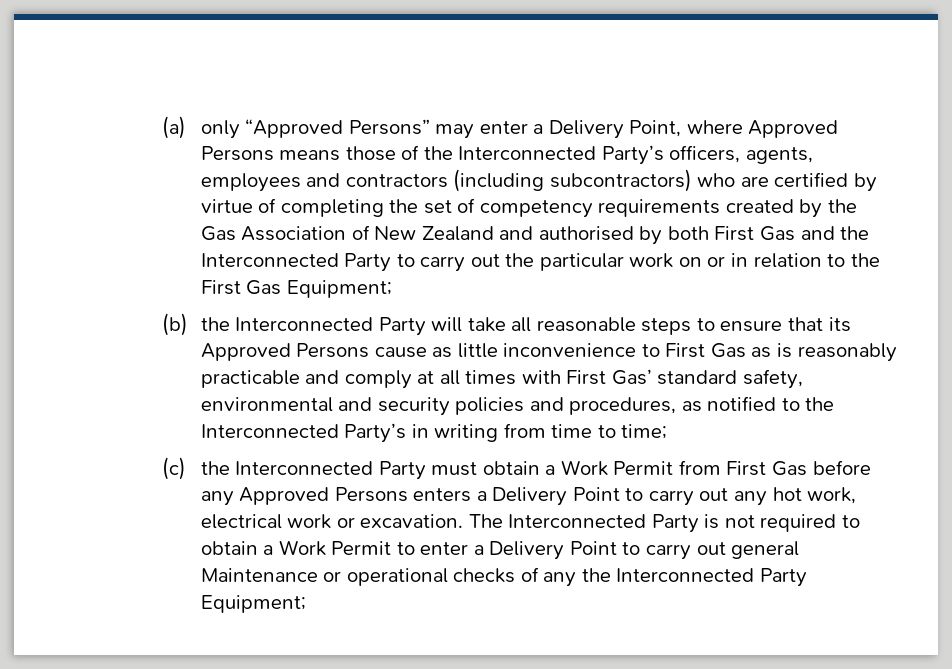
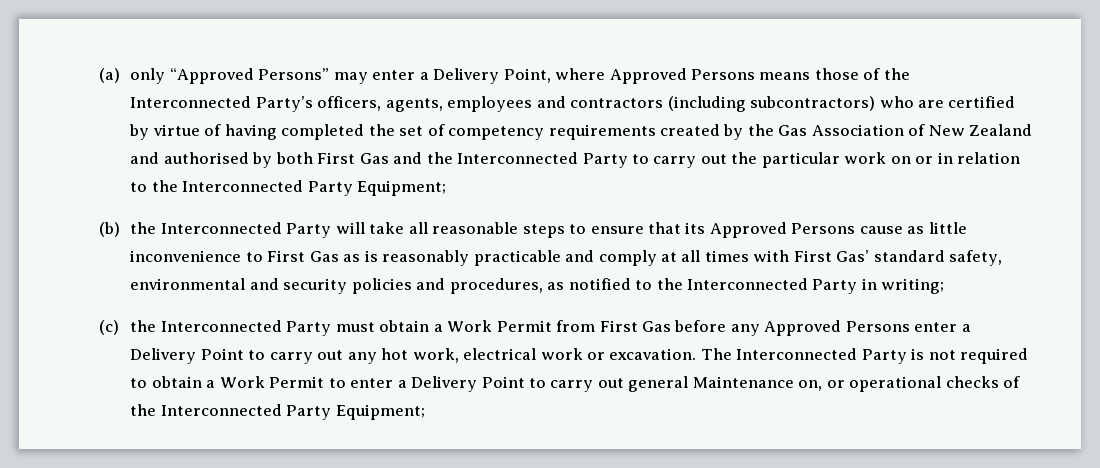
[280,199,384,217] completing -> [224,124,365,140] having completed
[200,280,282,295] First Gas -> [182,180,353,196] Interconnected Party
[344,423,668,443] Party’s in writing from time to time; -> [812,278,945,294] Party in writing;
[413,488,472,502] enters -> [914,322,958,332] enter
(318, 575) none -> [798,380,823,391] on,
[543,572,577,587] any -> (1021, 382) none

